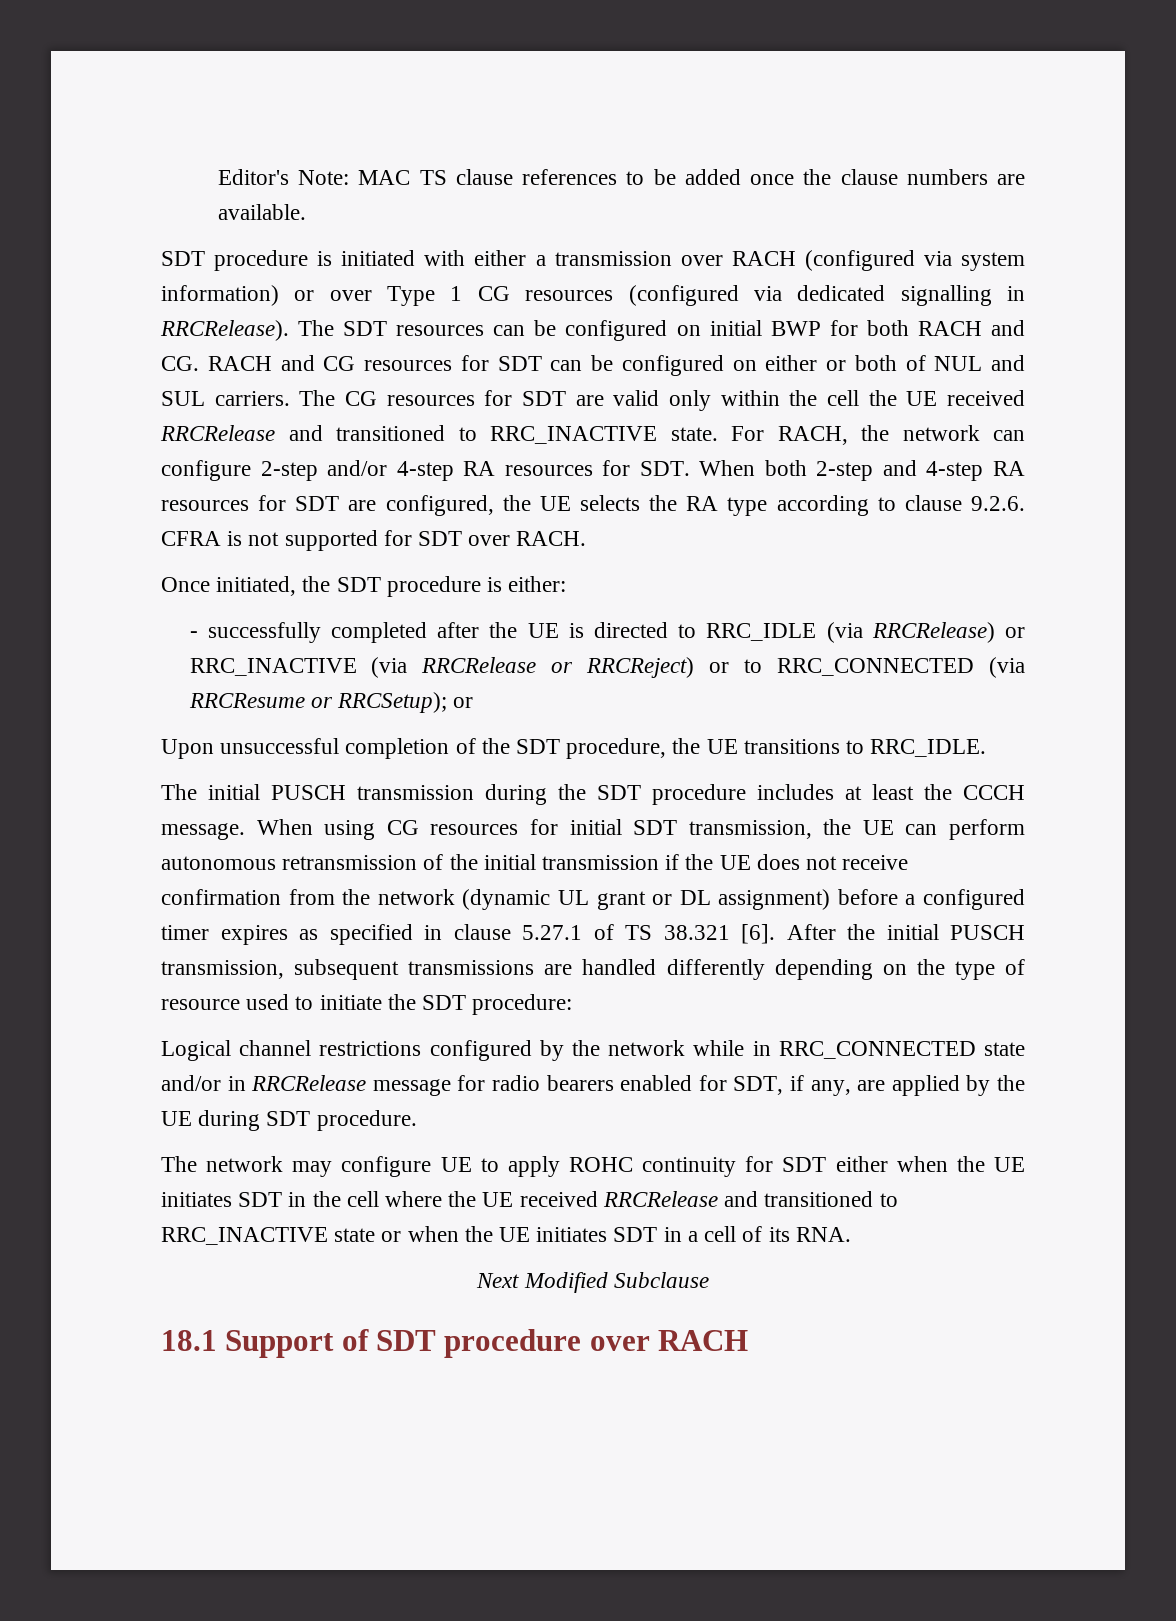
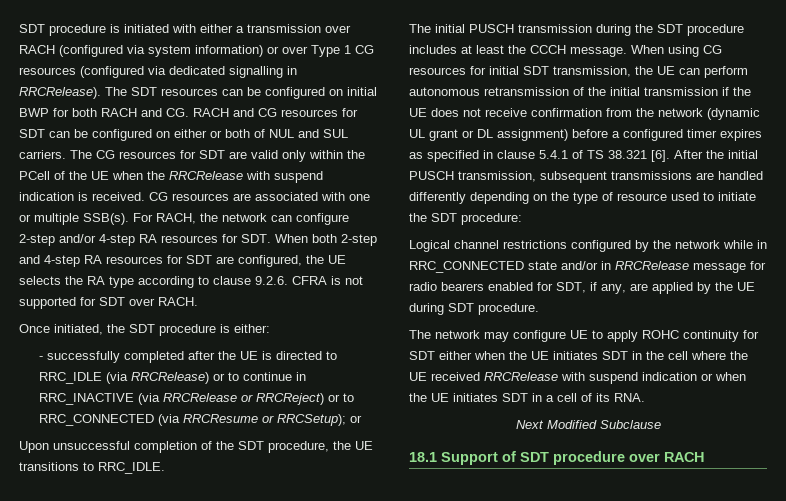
[218,169,1025,185] [218,204,307,220] Editor's Note: MAC TS clause references to be added once the clause numbers are available. // -> (19, 28) none
[826,390,1025,406] [160,425,718,444] cell the UE received RRCRelease and transitioned to RRC_INACTIVE state. -> [19,171,323,183] [19,192,370,201] [19,213,129,225] PCell of the UE when the RRCRelease with suspend indication is received. CG resources are associated with one or multiple SSB(s).
(1025, 632) none -> [228,372,307,381] to continue in
[522,925,582,940] 5.27.1 -> [539,150,568,159] 5.4.1
[724,1191,898,1207] [161,1227,376,1245] and transitioned to RRC_INACTIVE state -> [561,372,697,384] with suspend indication

